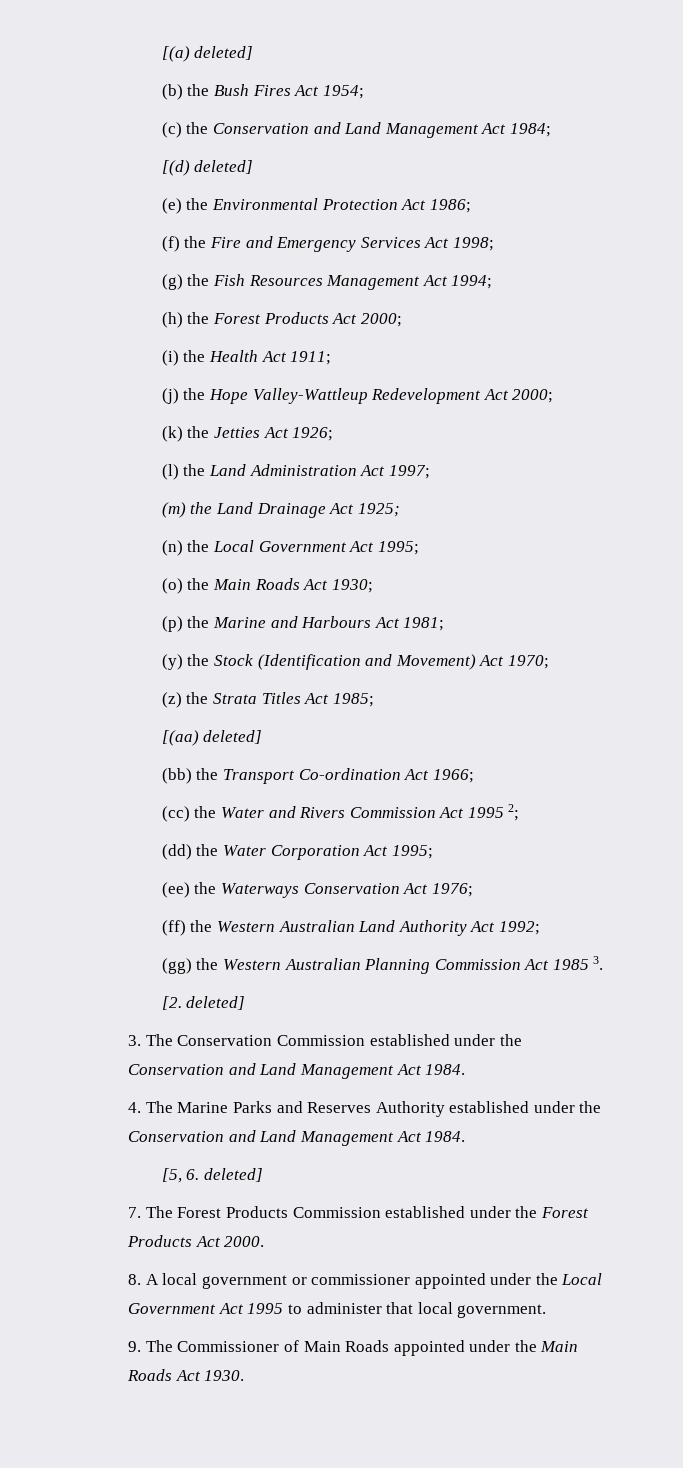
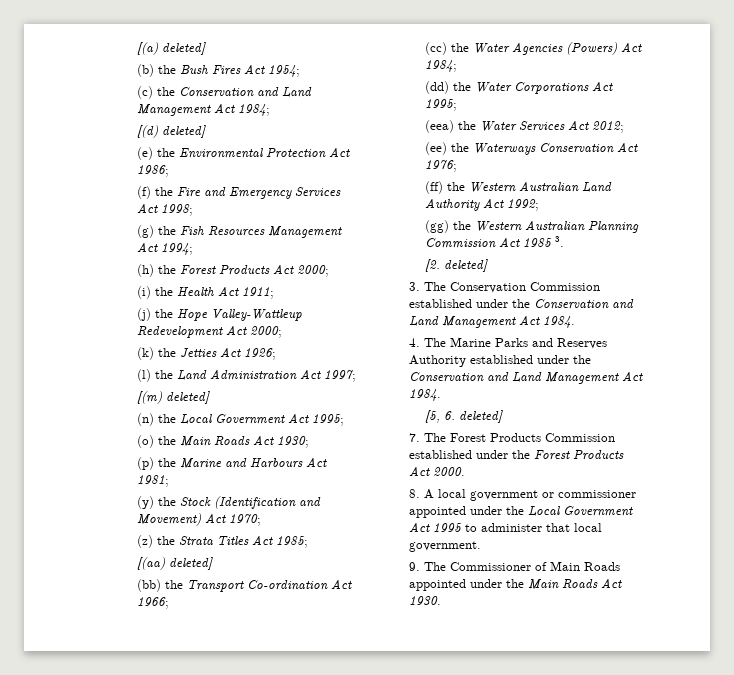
[161,502,400,518] (m) the Land Drainage Act 1925; -> [136,391,210,404] [(m) deleted]
[268,804,520,821] and Rivers Commission Act 1995 2; -> [511,42,642,55] [424,60,457,72] Agencies (Powers) Act 1984;
[270,845,433,860] Corporation Act 1995; -> [513,81,613,94] [424,99,457,111] [424,120,624,133] Corporations Act 1995; // (eea) the Water Services Act 2012;

